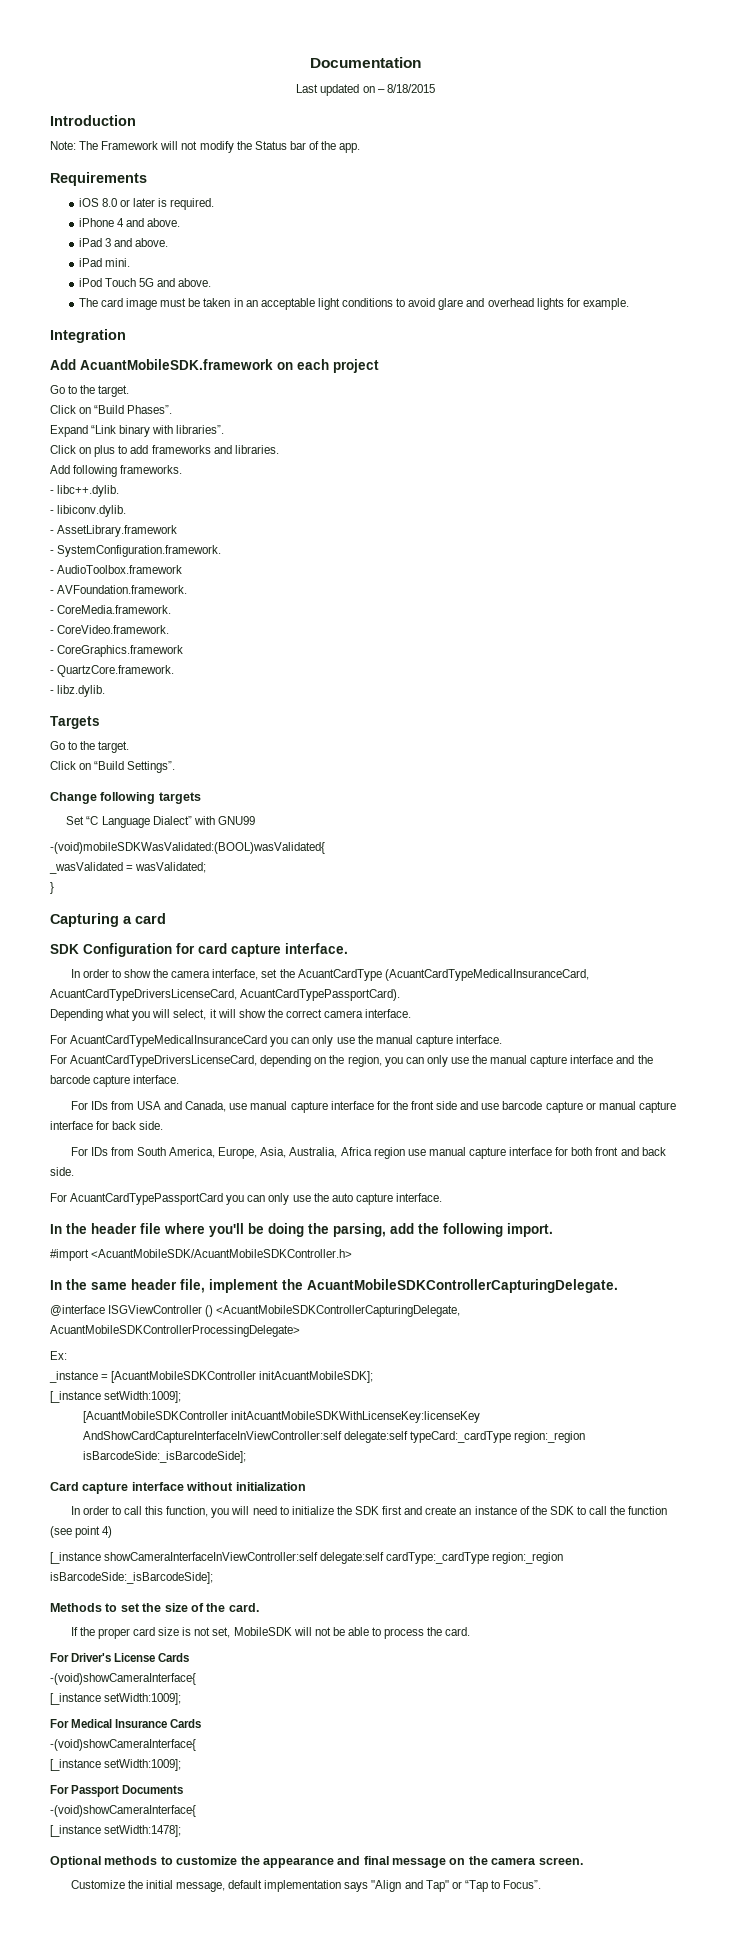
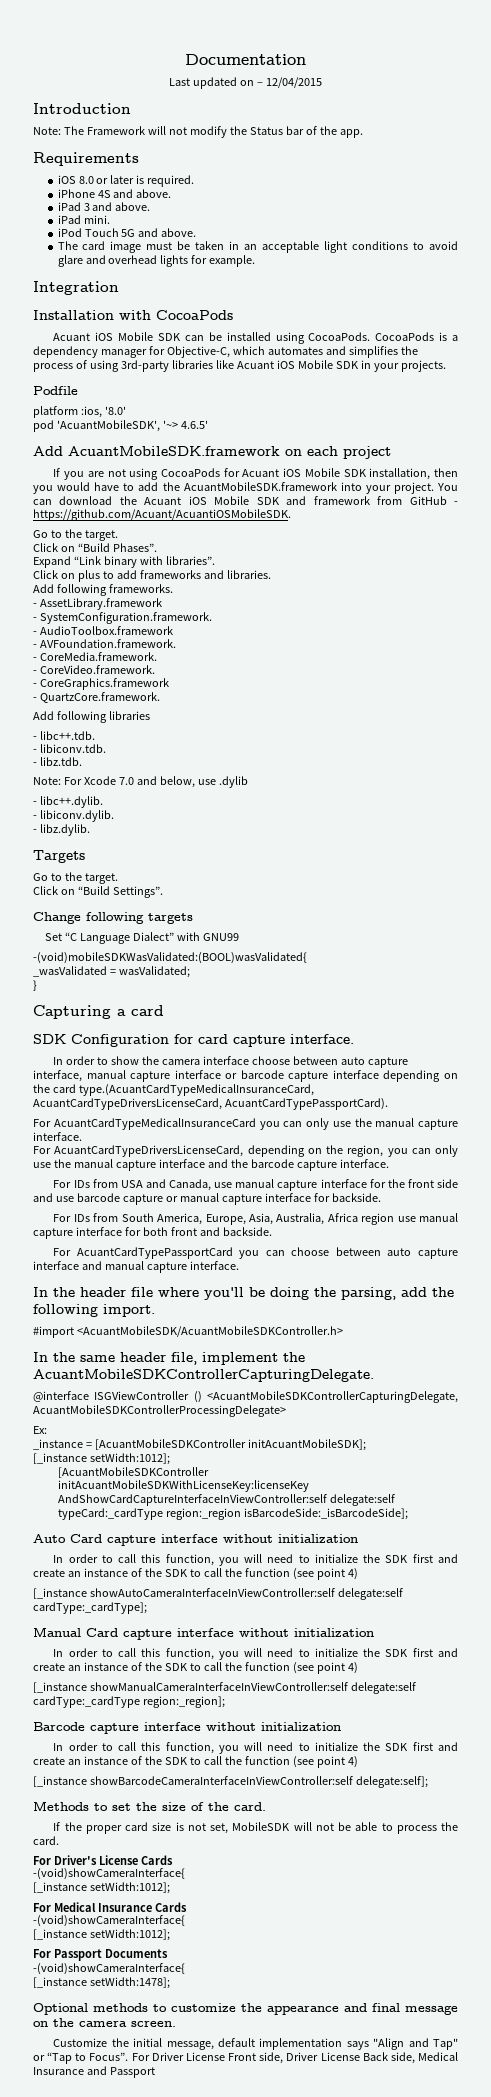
[386,84,435,93] 8/18/2015 -> [265,77,322,88] 12/04/2015
[117,218,125,227] 4 -> [97,190,111,198] 4S
(126, 336) none -> [33,310,233,320] [53,332,458,344] [33,346,418,358] [33,360,446,372] [33,386,78,395] [33,406,126,418] [33,420,208,432] // Installation with CocoaPods // Acuant iOS Mobile SDK can be installed using CocoaPods. CocoaPods is a dependency manager for Objective-C, which automates and simplifies the process of using 3rd-party libraries like Acuant iOS Mobile SDK in your projects. // Podfile // platform :ios, '8.0' // pod 'AcuantMobileSDK', '~> 4.6.5'
(379, 366) none -> [53,468,459,480] [33,482,459,494] [33,496,458,505] [33,509,291,521] // If you are not using CocoaPods for Acuant iOS Mobile SDK installation, then you would have to add the AcuantMobileSDK.framework into your project. You can download the Acuant iOS Mobile SDK and framework from GitHub - https://github.com/Acuant/AcuantiOSMobileSDK.
[50,485,120,497] [50,505,127,517] // - libc++.dylib. // - libiconv.dylib. -> (173, 588) none
(175, 671) none -> [33,711,150,723] [33,731,95,740] [33,744,106,753] [33,757,82,766] [33,776,248,788] [33,796,103,808] [33,810,114,822] // Add following libraries // - libc++.tdb. // - libiconv.tdb. // - libz.tdb. // Note: For Xcode 7.0 and below, use .dylib // - libc++.dylib. // - libiconv.dylib.
[212,969,589,981] [50,989,401,1001] [50,1009,412,1021] interface, set the AcuantCardType (AcuantCardTypeMedicalInsuranceCard, AcuantCardTypeDriversLicenseCard, AcuantCardTypePassportCard). // Depending what you will select, it will show the correct camera interface. -> [203,1056,409,1068] [33,1070,458,1082] [33,1084,314,1096] [33,1098,388,1110] interface choose between auto capture interface, manual capture interface or barcode capture interface depending on the card type.(AcuantCardTypeMedicalInsuranceCard, AcuantCardTypeDriversLicenseCard, AcuantCardTypePassportCard).
[112,1121,164,1130] back side. -> [331,1193,381,1202] backside.
[641,1147,666,1156] [50,1167,74,1176] back side. -> [222,1227,272,1236] backside.
[268,1193,353,1205] only use the auto -> [291,1247,458,1259] [33,1261,144,1270] choose between auto capture interface and manual
[104,1391,182,1403] setWidth:1009]; -> [89,1453,170,1465] setWidth:1012];
(246, 1457) none -> [33,1534,66,1543] Auto
[104,1552,564,1564] [50,1572,213,1584] showCameraInterfaceInViewController:self delegate:self cardType:_cardType region:_region isBarcodeSide:_isBarcodeSide]; -> [89,1588,403,1600] [33,1602,147,1614] [33,1627,374,1640] [53,1648,459,1660] [33,1662,358,1674] [33,1682,416,1694] [33,1696,225,1708] [33,1722,341,1734] [53,1742,459,1754] [33,1756,358,1768] [33,1776,428,1788] showAutoCameraInterfaceInViewController:self delegate:self cardType:_cardType]; // Manual Card capture interface without initialization // In order to call this function, you will need to initialize the SDK first and create an instance of the SDK to call the function (see point 4) // [_instance showManualCameraInterfaceInViewController:self delegate:self cardType:_cardType region:_region]; // Barcode capture interface without initialization // In order to call this function, you will need to initialize the SDK first and create an instance of the SDK to call the function (see point 4) // [_instance showBarcodeCameraInterfaceInViewController:self delegate:self];
[104,1693,182,1705] setWidth:1009]; -> [89,1882,170,1894] setWidth:1012];
[104,1759,182,1771] setWidth:1009]; -> [89,1929,170,1941] setWidth:1012];
(542, 1884) none -> [131,2052,458,2064] [33,2066,155,2078] For Driver License Front side, Driver License Back side, Medical Insurance and Passport

